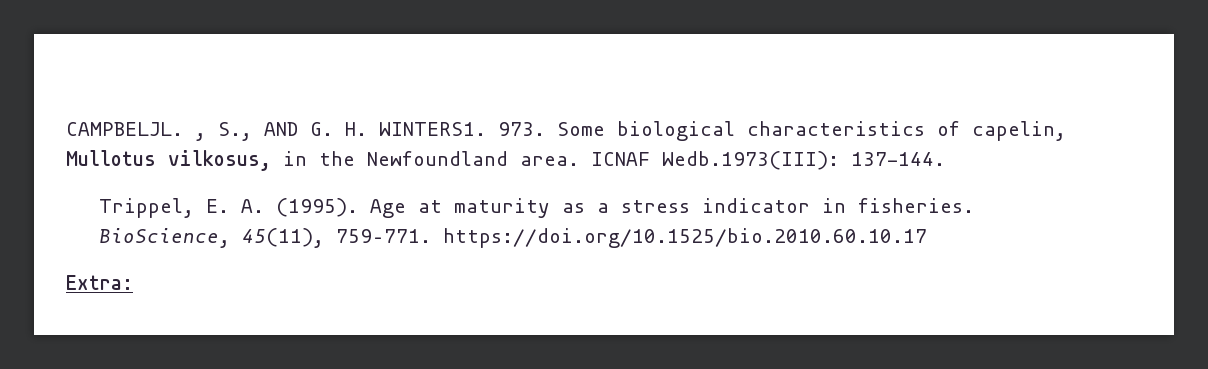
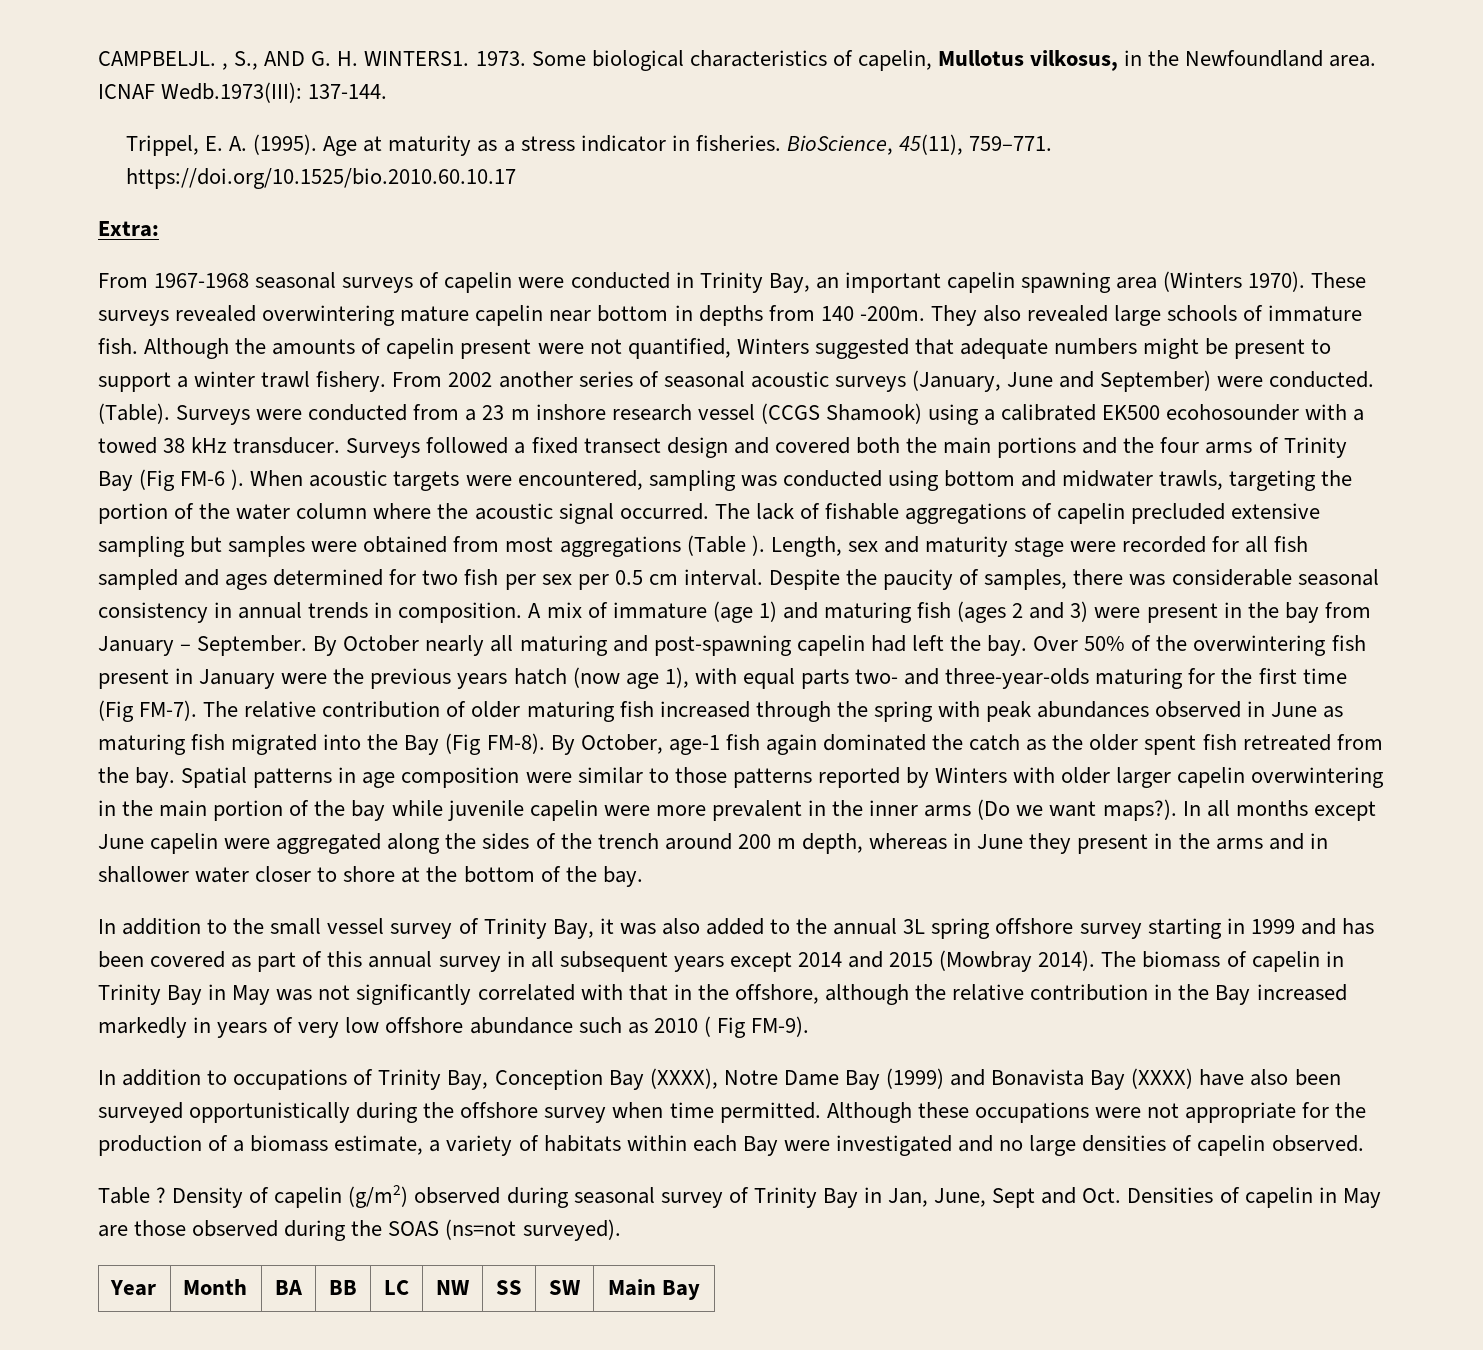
[498,122,545,136] 973. -> [475,51,526,66] 1973.
(133, 282) none -> [98,271,1367,293] [98,305,1363,326] [98,338,1332,359] [98,370,1375,392] [98,403,1365,425] [98,437,1347,458] [98,469,1353,491] [98,503,1321,524] [98,535,1309,557] [98,569,1379,590] [98,601,1371,623] [98,635,1366,656] [98,667,1347,689] [98,700,1344,722] [98,733,1383,755] [98,767,1385,788] [98,799,1376,821] [98,833,1328,854] [98,866,643,887] [98,918,1374,939] [98,950,1344,972] [98,984,1347,1005] [98,1016,809,1038] [98,1068,1341,1090] [98,1102,1367,1123] [98,1135,1364,1156] [98,1185,1381,1208] [98,1219,621,1241] [110,1280,157,1296] [183,1279,248,1295] [275,1280,303,1295] [329,1280,357,1295] [384,1280,409,1295] [436,1280,469,1295] [496,1280,522,1295] [549,1280,580,1295] [607,1279,701,1300] // From 1967-1968 seasonal surveys of capelin were conducted in Trinity Bay, an important capelin spawning area (Winters 1970). These surveys revealed overwintering mature capelin near bottom in depths from 140 -200m. They also revealed large schools of immature fish. Although the amounts of capelin present were not quantified, Winters suggested that adequate numbers might be present to support a winter trawl fishery. From 2002 another series of seasonal acoustic surveys (January, June and September) were conducted. (Table). Surveys were conducted from a 23 m inshore research vessel (CCGS Shamook) using a calibrated EK500 ecohosounder with a towed 38 kHz transducer. Surveys followed a fixed transect design and covered both the main portions and the four arms of Trinity Bay (Fig FM-6 ). When acoustic targets were encountered, sampling was conducted using bottom and midwater trawls, targeting the portion of the water column where the acoustic signal occurred. The lack of fishable aggregations of capelin precluded extensive sampling but samples were obtained from most aggregations (Table ). Length, sex and maturity stage were recorded for all fish sampled and ages determined for two fish per sex per 0.5 cm interval. Despite the paucity of samples, there was considerable seasonal consistency in annual trends in composition. A mix of immature (age 1) and maturing fish (ages 2 and 3) were present in the bay from January – September. By October nearly all maturing and post-spawning capelin had left the bay. Over 50% of the overwintering fish present in January were the previous years hatch (now age 1), with equal parts two- and three-year-olds maturing for the first time (Fig FM-7). The relative contribution of older maturing fish increased through the spring with peak abundances observed in June as maturing fish migrated into the Bay (Fig FM-8). By October, age-1 fish again dominated the catch as the older spent fish retreated from the bay. Spatial patterns in age composition were similar to those patterns reported by Winters with older larger capelin overwintering in the main portion of the bay while juvenile capelin were more prevalent in the inner arms (Do we want maps?). In all months except June capelin were aggregated along the sides of the trench around 200 m depth, whereas in June they present in the arms and in shallower water closer to shore at the bottom of the bay. // In addition to the small vessel survey of Trinity Bay, it was also added to the annual 3L spring offshore survey starting in 1999 and has been covered as part of this annual survey in all subsequent years except 2014 and 2015 (Mowbray 2014). The biomass of capelin in Trinity Bay in May was not significantly correlated with that in the offshore, although the relative contribution in the Bay increased markedly in years of very low offshore abundance such as 2010 ( Fig FM-9). // In addition to occupations of Trinity Bay, Conception Bay (XXXX), Notre Dame Bay (1999) and Bonavista Bay (XXXX) have also been surveyed opportunistically during the offshore survey when time permitted. Although these occupations were not appropriate for the production of a biomass estimate, a variety of habitats within each Bay were investigated and no large densities of capelin observed. // Table ? Density of capelin (g/m2) observed during seasonal survey of Trinity Bay in Jan, June, Sept and Oct. Densities of capelin in May are those observed during the SOAS (ns=not surveyed). // Year | Month | BA | BB | LC | NW | SS | SW | Main Bay

